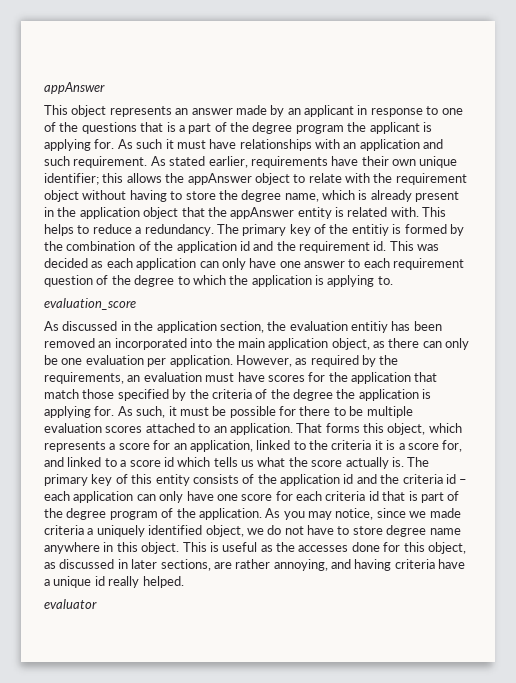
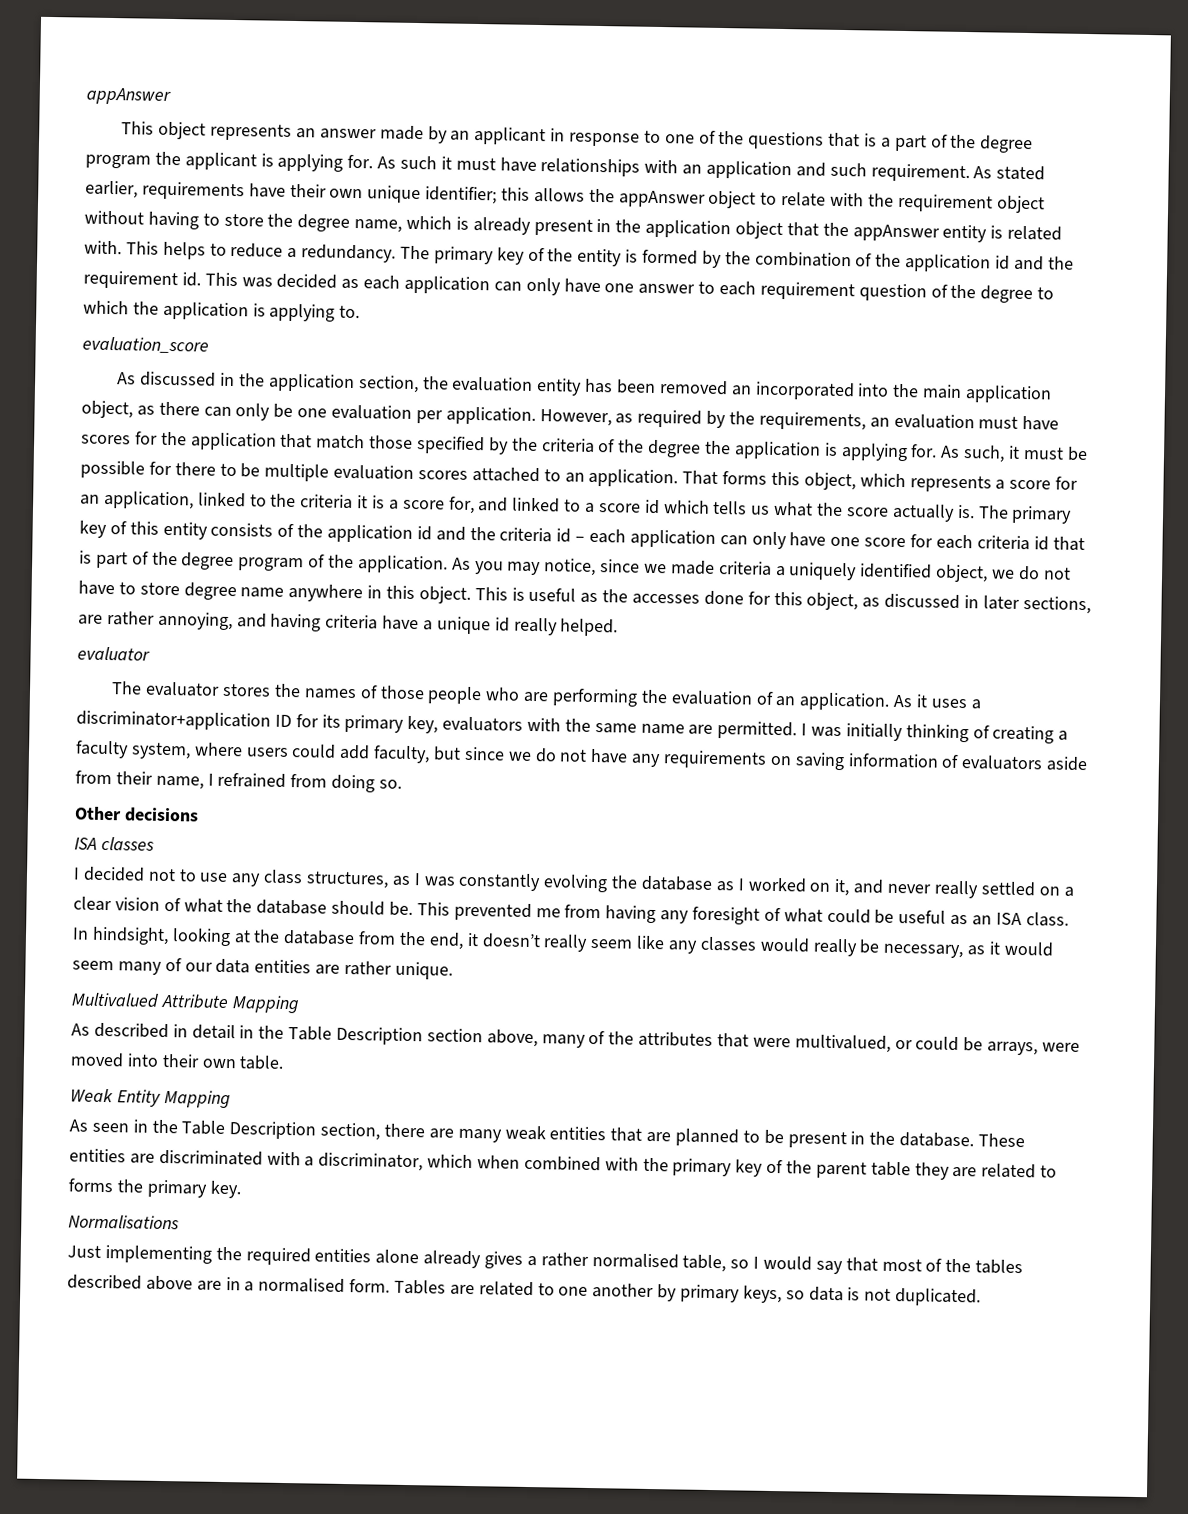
[351,224,389,236] entitiy -> [577,248,623,267] entity
[351,321,388,333] entitiy -> [536,378,583,396] entity
(97, 604) none -> [111,681,981,711] [76,710,1069,744] [75,740,1089,772] [75,770,403,793] [74,806,199,823] [74,836,154,851] [73,866,1074,899] [73,896,1069,927] [72,926,1054,959] [72,957,453,980] [71,992,300,1014] [71,1022,1081,1056] [70,1052,285,1070] [70,1088,231,1109] [69,1119,1026,1149] [69,1148,1058,1180] [68,1178,241,1199] [68,1214,179,1230] [67,1245,1024,1275] [67,1274,982,1307] // The evaluator stores the names of those people who are performing the evaluation of an application. As it uses a discriminator+application ID for its primary key, evaluators with the same name are permitted. I was initially thinking of creating a faculty system, where users could add faculty, but since we do not have any requirements on saving information of evaluators aside from their name, I refrained from doing so. // Other decisions // ISA classes // I decided not to use any class structures, as I was constantly evolving the database as I worked on it, and never really settled on a clear vision of what the database should be. This prevented me from having any foresight of what could be useful as an ISA class. In hindsight, looking at the database from the end, it doesn’t really seem like any classes would really be necessary, as it would seem many of our data entities are rather unique. // Multivalued Attribute Mapping // As described in detail in the Table Description section above, many of the attributes that were multivalued, or could be arrays, were moved into their own table. // Weak Entity Mapping // As seen in the Table Description section, there are many weak entities that are planned to be present in the database. These entities are discriminated with a discriminator, which when combined with the primary key of the parent table they are related to forms the primary key. // Normalisations // Just implementing the required entities alone already gives a rather normalised table, so I would say that most of the tables described above are in a normalised form. Tables are related to one another by primary keys, so data is not duplicated.

